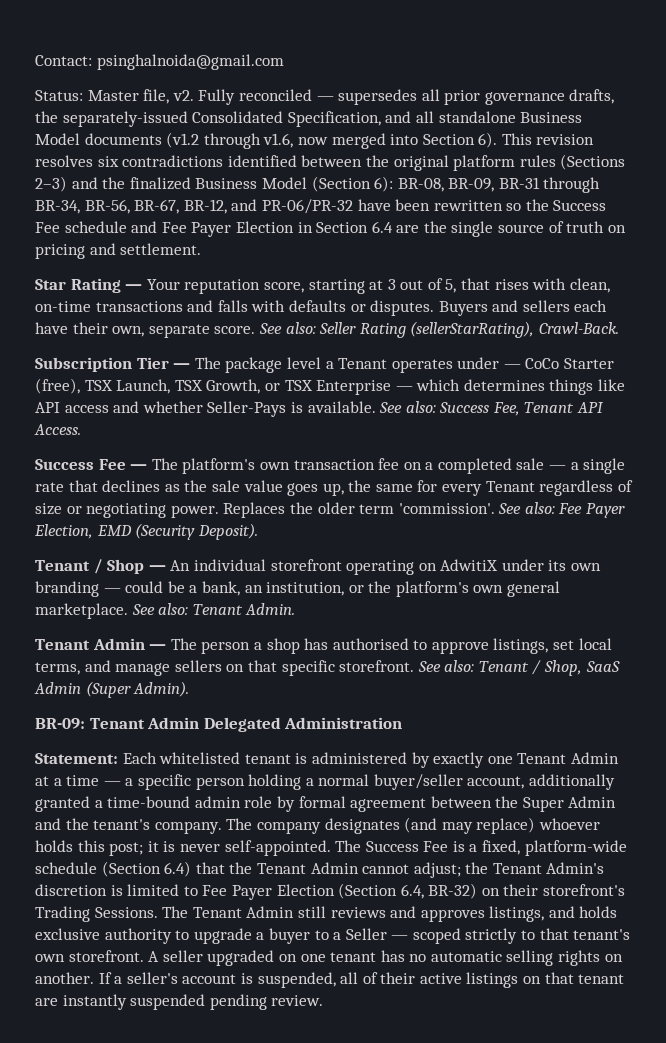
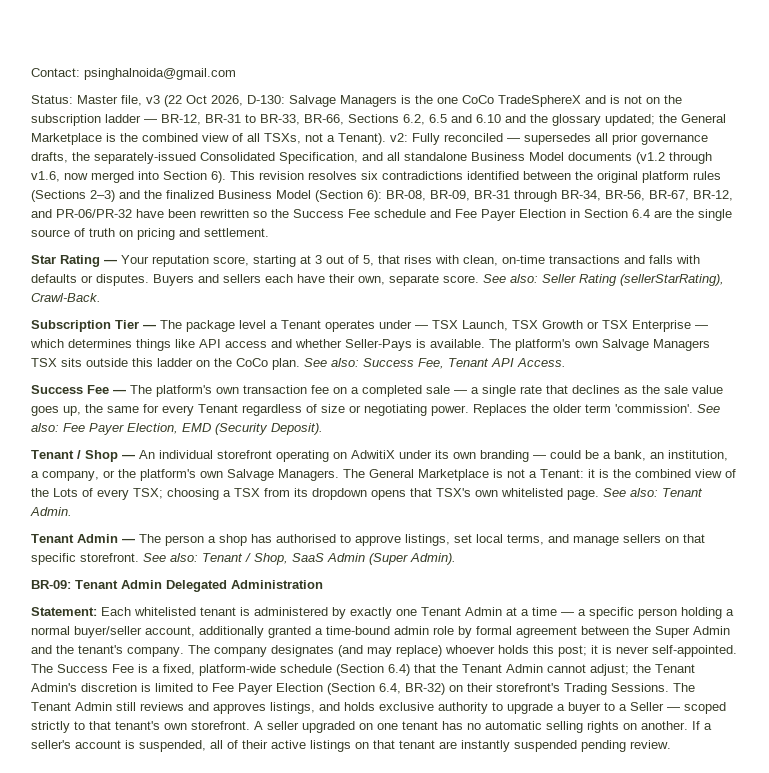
[172,90,194,101] v2. -> [146,95,682,107] [31,114,726,126] [31,133,408,145] v3 (22 Oct 2026, D-130: Salvage Managers is the one CoCo TradeSphereX and is not on the subscription ladder — BR-12, BR-31 to BR-33, BR-66, Sections 6.2, 6.5 and 6.10 and the glossary updated; the General Marketplace is the combined view of all TSXs, not a Tenant). v2:
[525,358,615,369] [35,378,80,394] CoCo Starter (free), -> (428, 327) none
[206,379,261,394] Growth, -> [542,320,583,329] Growth
(376, 407) none -> [489,339,710,351] [31,358,300,370] The platform's own Salvage Managers TSX sits outside this ladder on the CoCo plan.
(345, 589) none -> [31,471,99,481] a company,
[507,581,561,597] [35,603,128,619] general marketplace. -> [227,469,736,481] [31,488,599,500] Salvage Managers. The General Marketplace is not a Tenant: it is the combined view of the Lots of every TSX; choosing a TSX from its dropdown opens that TSX's own whitelisted page.

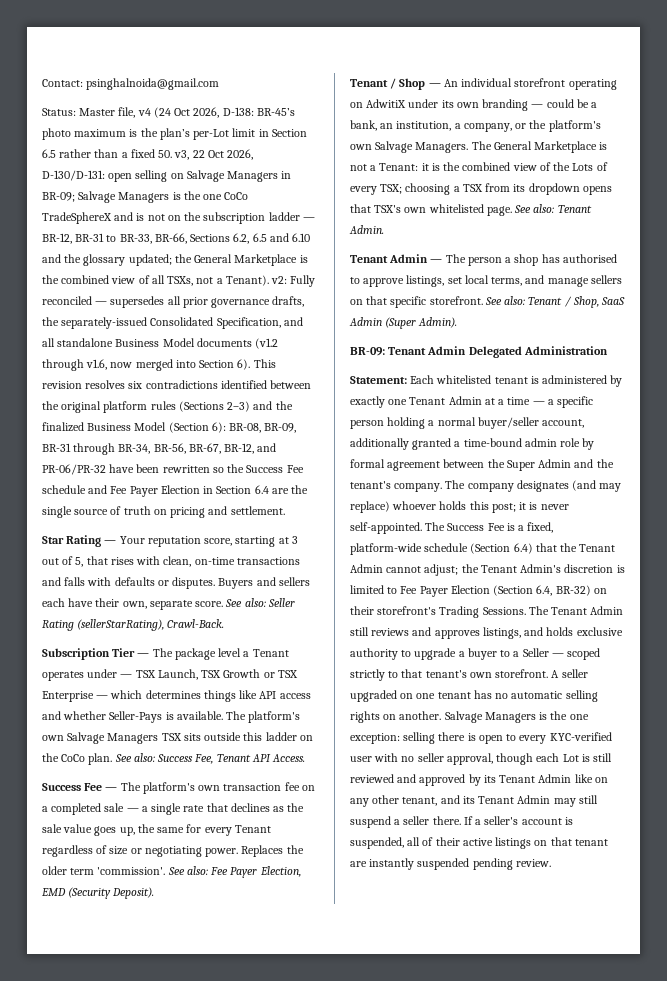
[146,95,285,107] v3 (22 Oct 2026, D-130: -> [137,107,295,118] [42,128,307,140] [42,149,254,160] [42,170,292,182] [42,192,75,202] v4 (24 Oct 2026, D-138: BR-45’s photo maximum is the plan’s per-Lot limit in Section 6.5 rather than a fixed 50. v3, 22 Oct 2026, D-130/D-131: open selling on Salvage Managers in BR-09;
(688, 725) none -> [444,711,589,723] [350,732,612,744] [350,753,613,765] [350,774,608,786] [350,795,598,807] [350,816,461,828] Salvage Managers is the one exception: selling there is open to every KYC-verified user with no seller approval, though each Lot is still reviewed and approved by its Tenant Admin like on any other tenant, and its Tenant Admin may still suspend a seller there.

